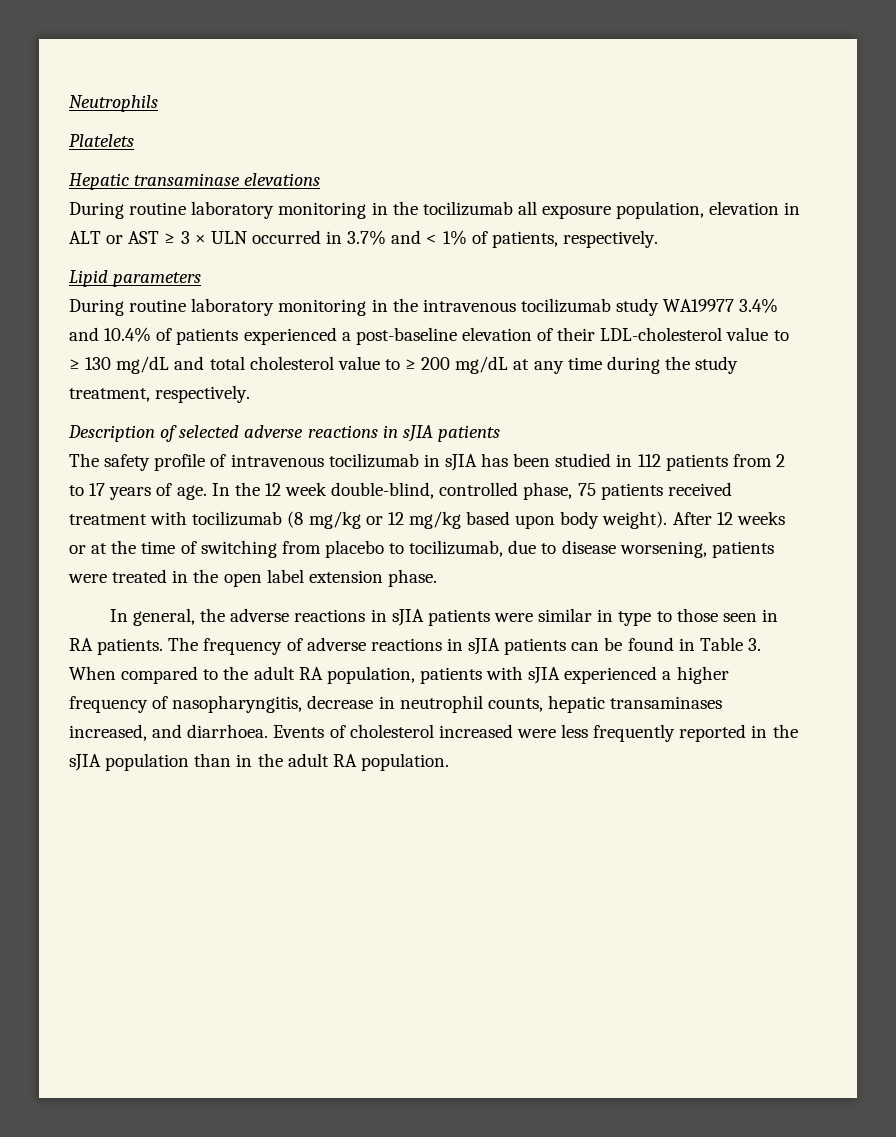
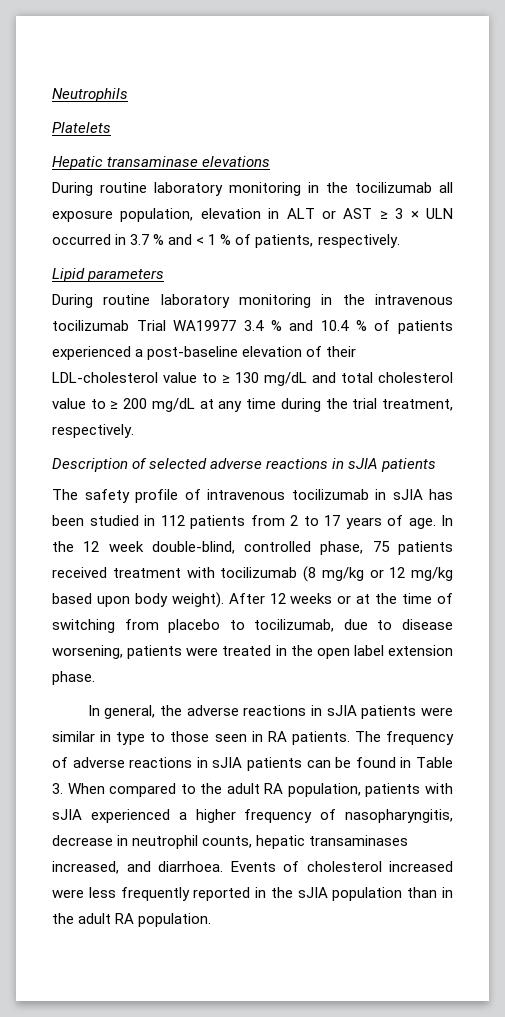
[347,230,467,245] 3.7% and < 1% -> [130,234,232,245] 3.7 % and < 1 %
[616,298,779,316] [69,327,152,342] study WA19977 3.4% and 10.4% -> [136,320,367,331] Trial WA19977 3.4 % and 10.4 %
[695,356,739,374] study -> [352,398,378,409] trial

